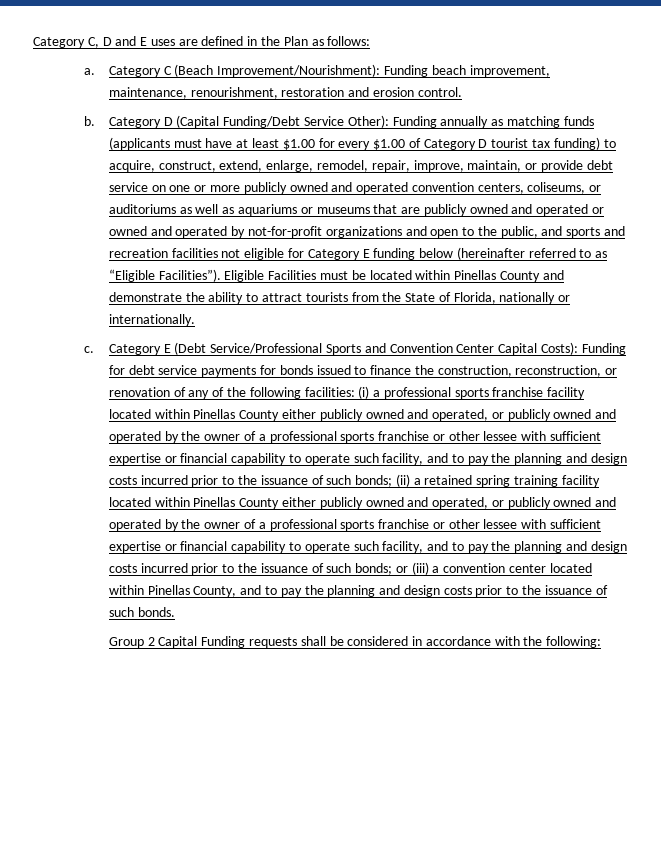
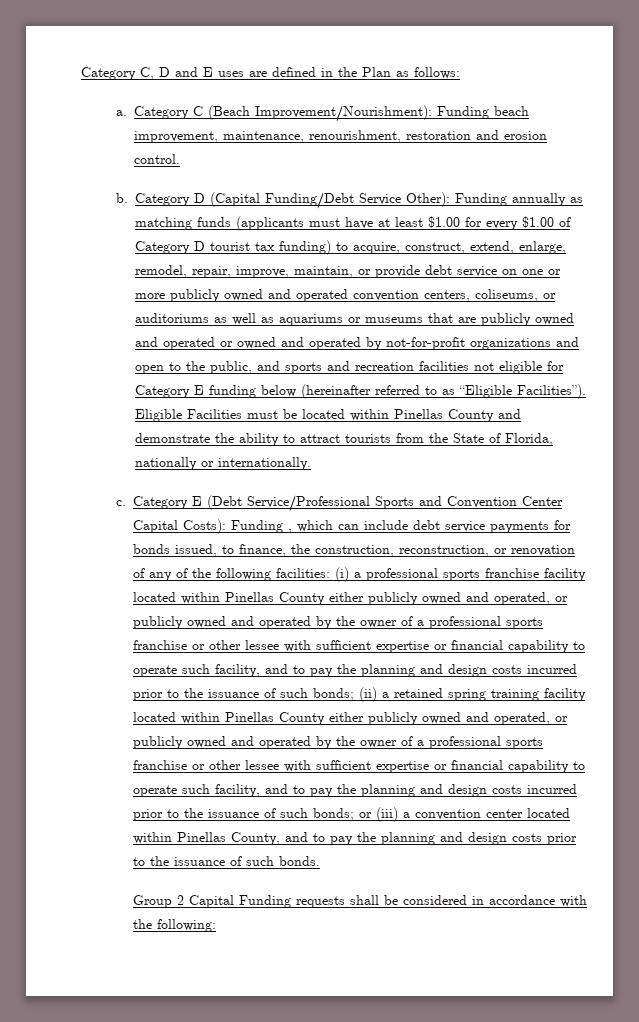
[108,365,125,375] for -> [288,520,409,533] , which can include
[316,365,412,375] issued to finance -> [175,544,287,557] issued, to finance,

